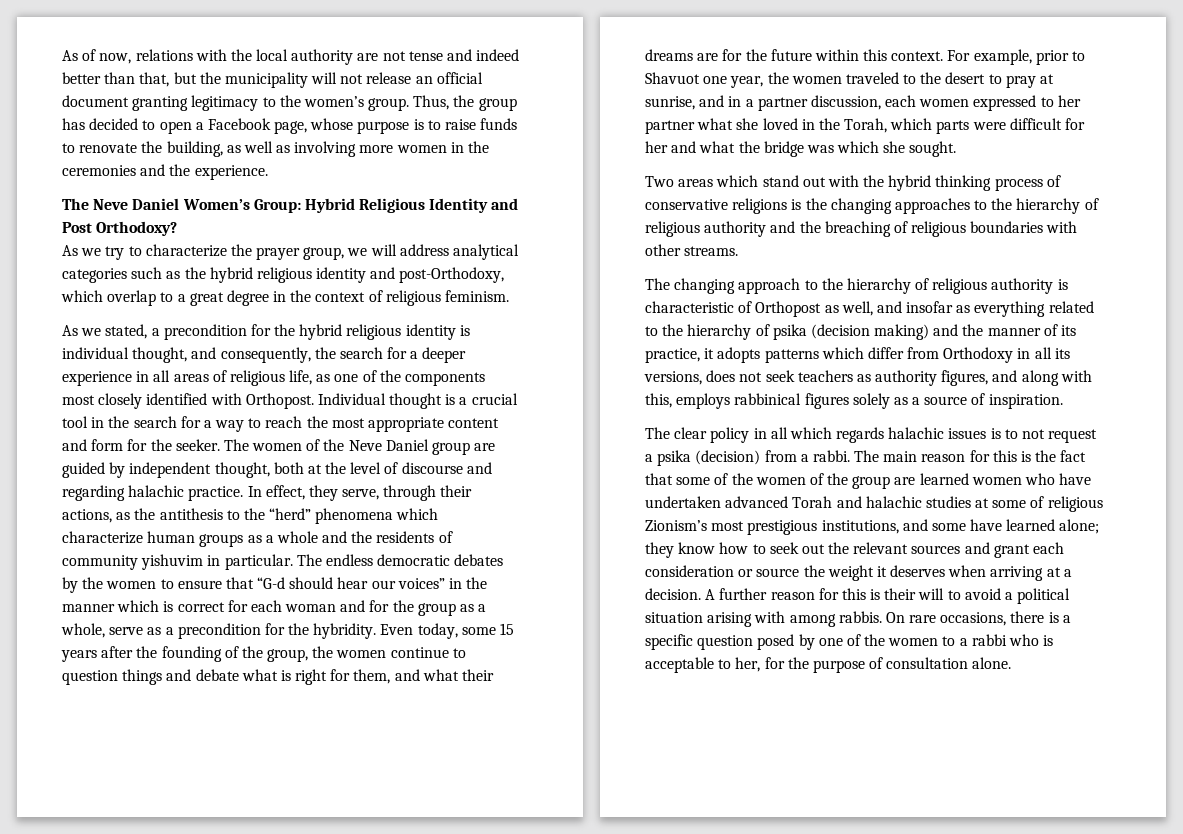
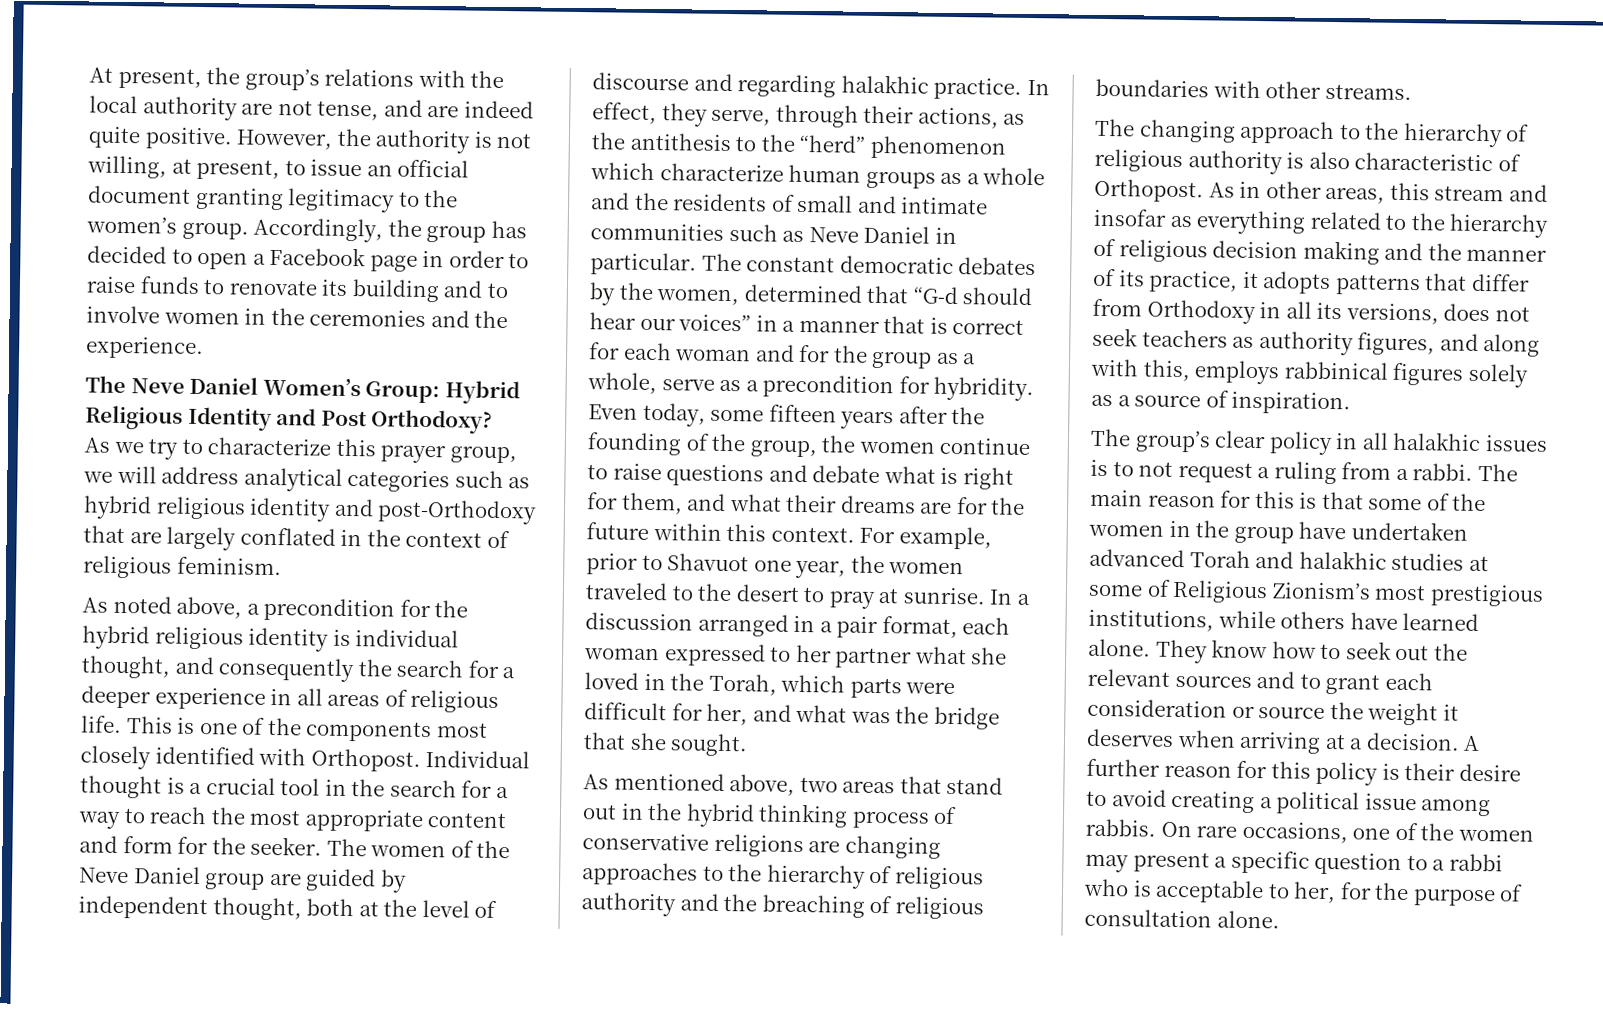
[62,49,132,64] As of now, -> [89,67,320,91] At present, the group’s
[408,49,520,61] [62,72,412,88] tense and indeed better than that, but the municipality will not release -> [317,99,534,121] [88,126,533,154] [87,155,363,181] tense, and are indeed quite positive. However, the authority is not willing, at present, to issue
[413,95,450,110] Thus, -> [253,217,384,243] Accordingly,
[274,118,424,134] page, whose purpose is -> [369,250,505,272] page in order
[141,141,394,157] the building, as well as involving more -> [321,279,509,303] [86,305,160,324] its building and to involve
[230,244,252,256] the -> [335,438,376,457] this
[184,267,206,279] the -> (531, 483) none
[399,267,505,283] [61,290,269,306] post-Orthodoxy, which overlap to a great degree -> [377,499,538,525] [83,525,336,551] post-Orthodoxy that are largely conflated
[81,324,148,339] we stated, -> [112,595,243,619] noted above,
[220,347,311,363] consequently, -> [218,657,356,683] consequently
[289,370,331,385] life, as -> [81,715,196,734] life. This is
[128,485,185,497] halachic -> [840,74,929,94] halakhic
[315,508,394,524] phenomena -> [869,135,1006,160] phenomenon
[62,554,204,570] community yishuvim -> [796,194,989,215] [590,223,931,244] small and intimate communities such as Neve Daniel
[325,554,373,566] endless -> [746,256,836,273] constant
[106,579,222,589] women to ensure -> [656,284,863,306] women, determined
[466,577,488,589] [62,600,160,612] the manner which -> [782,316,926,334] a manner that
[288,623,310,635] the -> (930, 385) none
[500,623,515,635] 15 -> [768,404,837,423] fifteen
[62,669,163,685] question things -> [612,463,765,487] raise questions
[645,95,970,111] sunrise, and in a partner discussion, each women -> [902,587,1030,606] [585,612,1011,639] [584,647,660,661] sunrise. In a discussion arranged in a pair format, each woman
[645,141,736,153] her and what -> [706,703,891,726] her, and what was
[806,141,880,153] was which -> [583,732,626,750] that
[645,175,759,187] Two areas which -> [583,772,942,796] As mentioned above, two areas that
[827,175,859,187] with -> [620,803,644,820] in
[791,198,827,210] is the -> [808,840,841,853] are
(1068, 284) none -> [1308,151,1350,170] also
[755,301,873,317] Orthopost as well, -> [1094,178,1505,204] Orthopost. As in other areas, this stream
[772,324,930,340] psika (decision making) -> [1118,239,1380,265] religious decision making
[821,347,864,359] which -> [1425,273,1468,291] that
(670, 433) none -> [1134,430,1211,453] group’s
[789,427,945,443] which regards halachic -> [1392,431,1482,452] halakhic
[657,450,761,466] psika (decision) -> [1273,461,1337,485] ruling
[1035,450,1087,462] the fact -> (1318, 500) none
[809,473,1056,489] of the group are learned women who -> [1168,520,1294,544] in the group
[865,496,922,508] halachic -> [1298,550,1387,570] halakhic
[1047,496,1103,512] religious -> [1172,579,1269,604] Religious
[902,519,1100,534] [645,542,674,558] and some have learned alone; they -> [1217,610,1480,632] [1088,638,1208,664] while others have learned alone. They
(990, 548) none -> [1299,673,1321,689] to
(866, 594) none -> [1315,761,1379,786] policy
[918,588,945,600] will -> [1458,763,1521,782] desire
(1001, 594) none -> [1171,790,1256,814] creating
[645,611,786,627] situation arising with -> [1364,793,1417,811] issue
[1010,611,1071,623] [645,634,939,650] there is a specific question posed by one of the women -> [1352,822,1534,842] [1085,850,1403,876] one of the women may present a specific question

